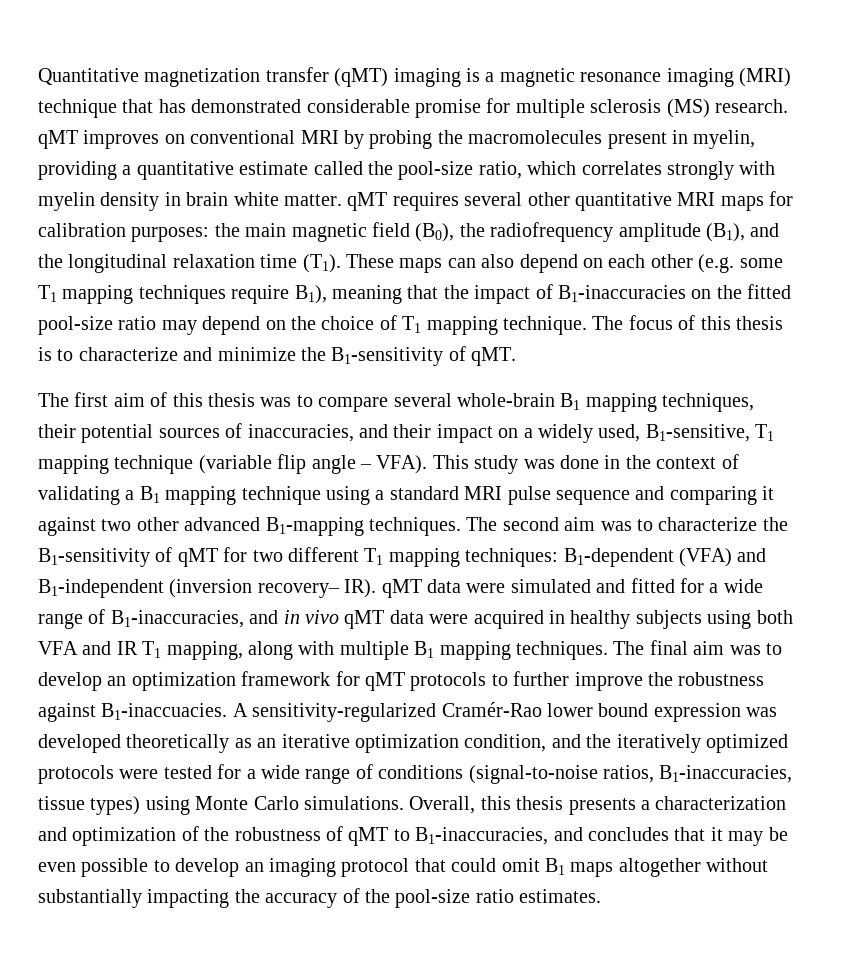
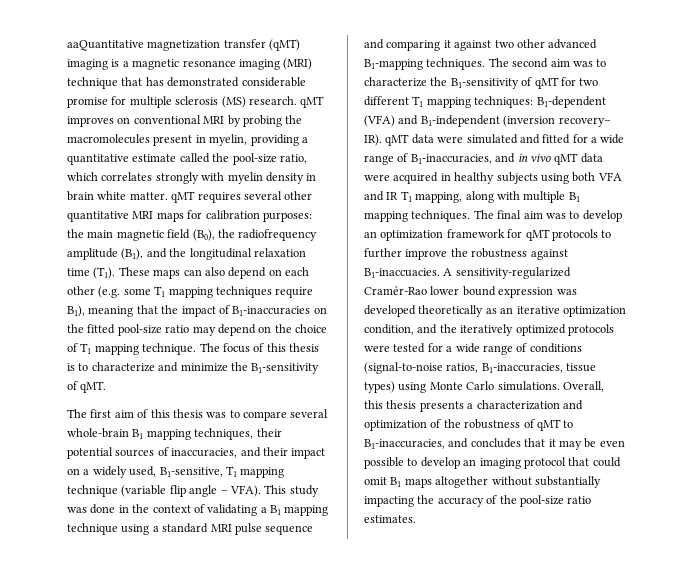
[38,68,139,85] Quantitative -> [67,40,144,51] aaQuantitative

